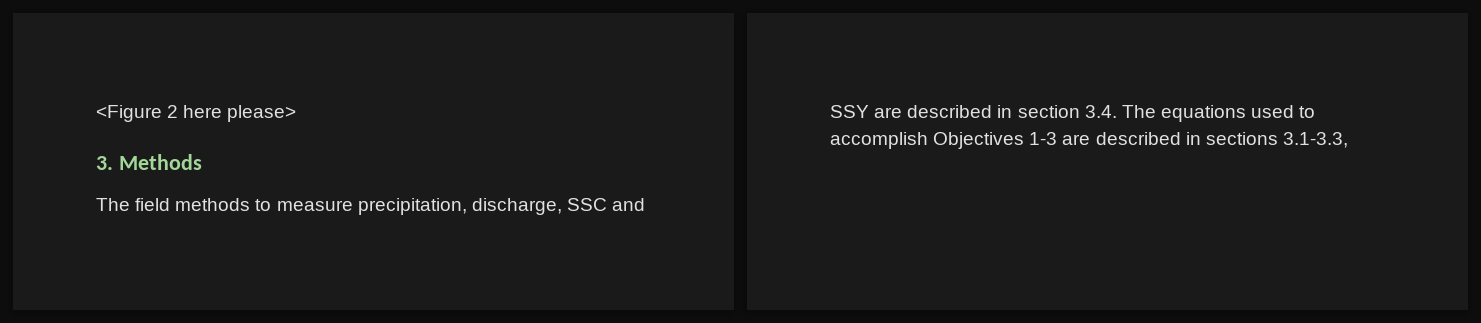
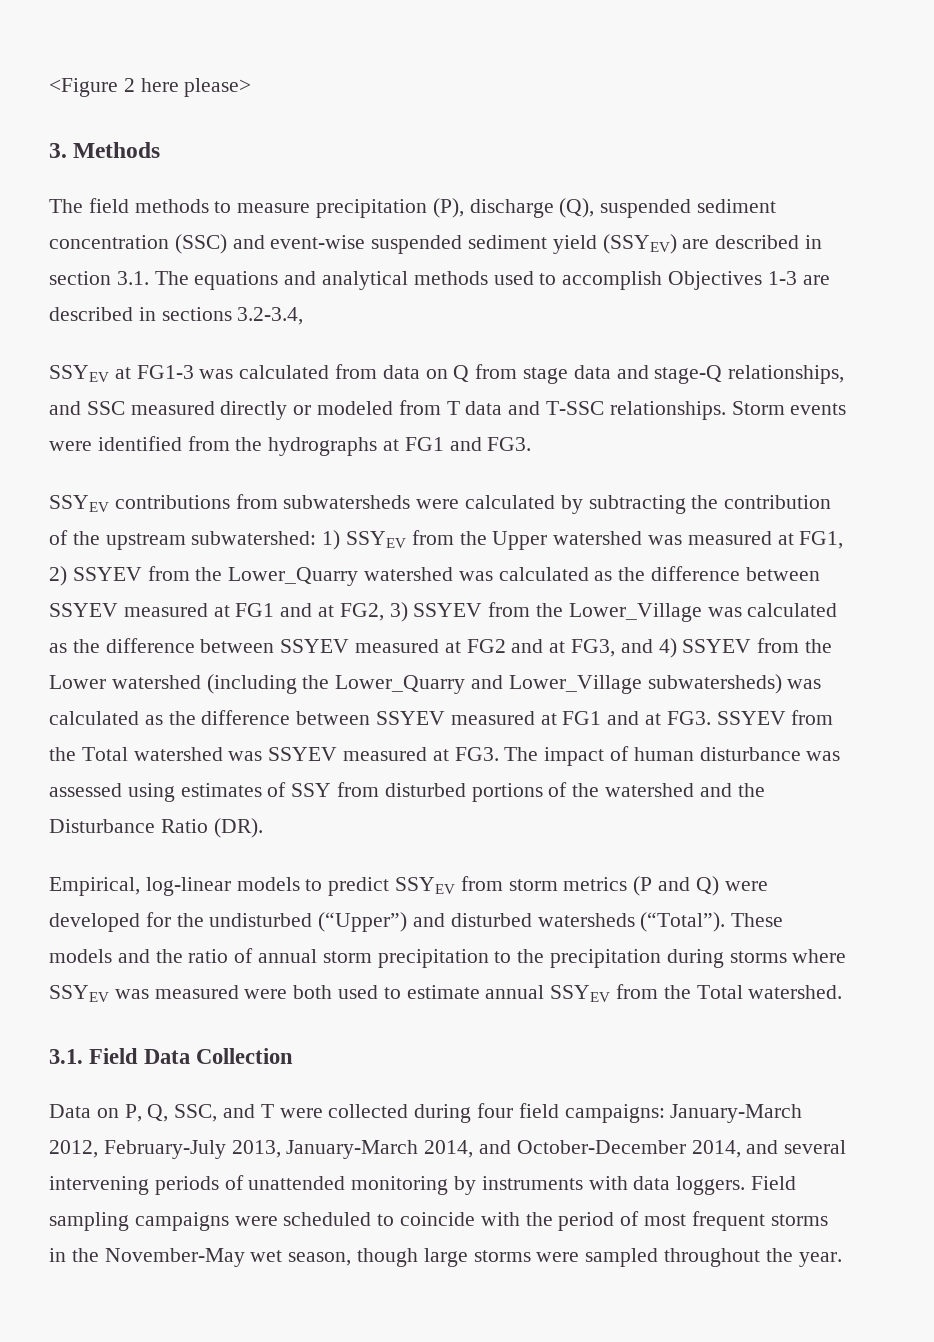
[357,198,646,215] [830,105,869,118] precipitation, discharge, SSC and SSY -> [316,198,777,218] [49,234,677,254] precipitation (P), discharge (Q), suspended sediment concentration (SSC) and event-wise suspended sediment yield (SSYEV)
[1084,105,1117,118] 3.4. -> [116,271,149,285] 3.1.
(1246, 113) none -> [284,271,488,290] and analytical methods
[1282,132,1348,148] 3.1-3.3, -> [237,307,304,325] [49,364,845,384] [49,400,847,420] [49,436,532,456] [49,494,832,514] [49,530,844,550] [49,566,820,586] [49,602,838,622] [49,638,833,658] [49,674,822,694] [49,710,834,725] [49,746,841,766] [49,782,765,802] [49,818,263,838] [49,876,768,896] [49,912,784,932] [49,948,847,968] [49,984,843,1002] [49,1048,294,1064] [49,1103,803,1123] [49,1140,847,1159] [49,1175,797,1195] [49,1211,828,1231] [49,1248,842,1267] 3.2-3.4, // SSYEV at FG1-3 was calculated from data on Q from stage data and stage-Q relationships, and SSC measured directly or modeled from T data and T-SSC relationships. Storm events were identified from the hydrographs at FG1 and FG3. // SSYEV contributions from subwatersheds were calculated by subtracting the contribution of the upstream subwatershed: 1) SSYEV from the Upper watershed was measured at FG1, 2) SSYEV from the Lower_Quarry watershed was calculated as the difference between SSYEV measured at FG1 and at FG2, 3) SSYEV from the Lower_Village was calculated as the difference between SSYEV measured at FG2 and at FG3, and 4) SSYEV from the Lower watershed (including the Lower_Quarry and Lower_Village subwatersheds) was calculated as the difference between SSYEV measured at FG1 and at FG3. SSYEV from the Total watershed was SSYEV measured at FG3. The impact of human disturbance was assessed using estimates of SSY from disturbed portions of the watershed and the Disturbance Ratio (DR). // Empirical, log-linear models to predict SSYEV from storm metrics (P and Q) were developed for the undisturbed (“Upper”) and disturbed watersheds (“Total”). These models and the ratio of annual storm precipitation to the precipitation during storms where SSYEV was measured were both used to estimate annual SSYEV from the Total watershed. // 3.1. Field Data Collection // Data on P, Q, SSC, and T were collected during four field campaigns: January-March 2012, February-July 2013, January-March 2014, and October-December 2014, and several intervening periods of unattended monitoring by instruments with data loggers. Field sampling campaigns were scheduled to coincide with the period of most frequent storms in the November-May wet season, though large storms were sampled throughout the year.

